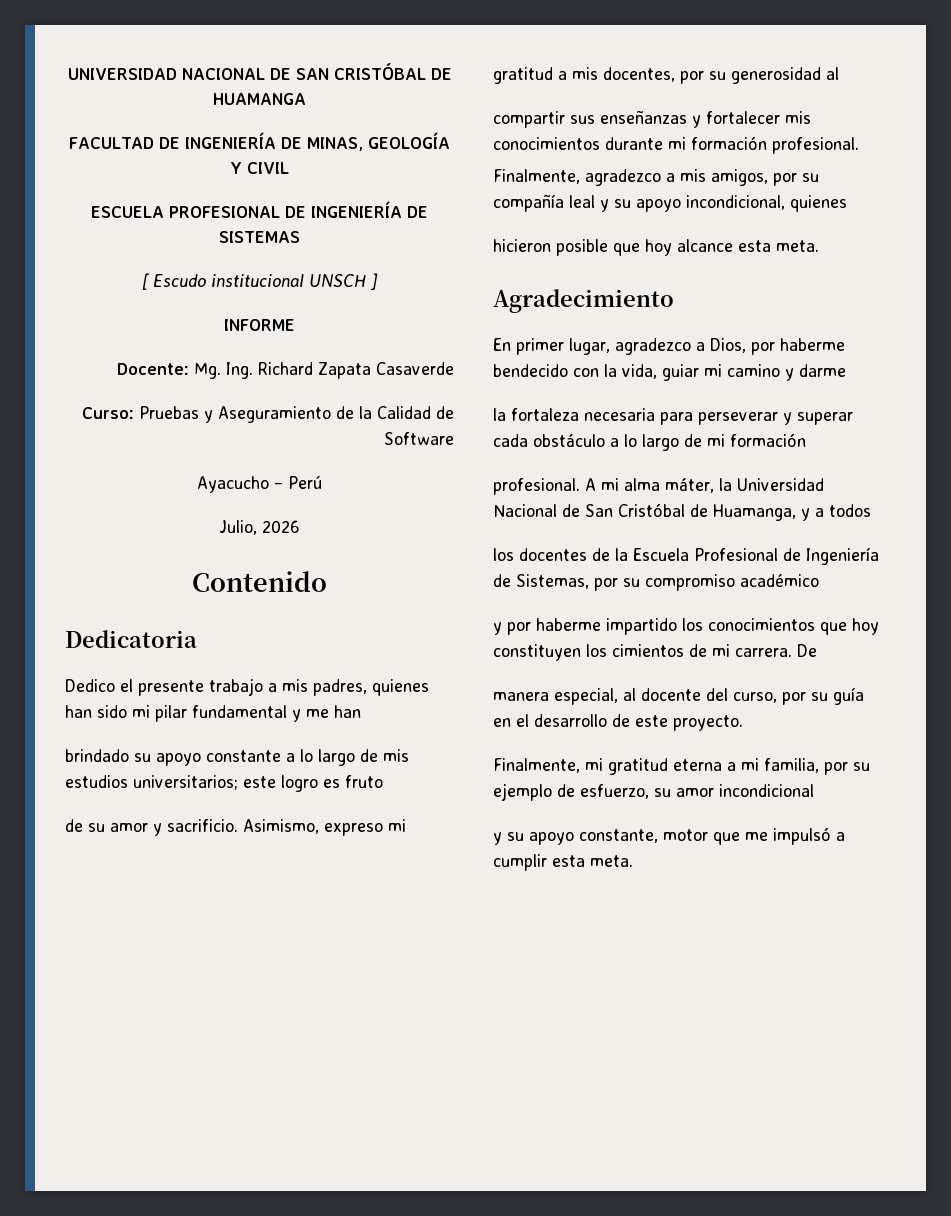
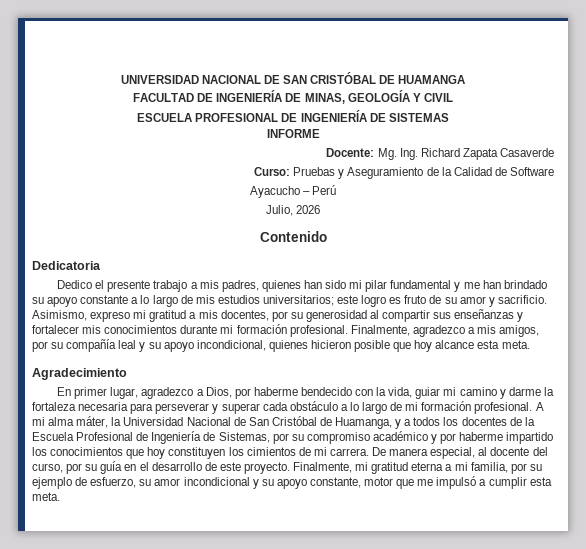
[142,273,378,290] // [ Escudo institucional UNSCH ] -> (449, 117) none
(361, 711) // -> (501, 284) none
(383, 781) // -> (427, 299) none
(839, 73) // -> (380, 314) none
(859, 145) // -> (348, 331) none
(847, 203) // -> (308, 346) none
(846, 370) // -> (541, 391) none
(806, 440) // -> (472, 406) none
(871, 510) // -> (441, 421) none
(819, 580) // -> (428, 436) none
(817, 650) // -> (387, 451) none
(743, 723) // -> (290, 468) none
(814, 790) // -> (250, 481) none

